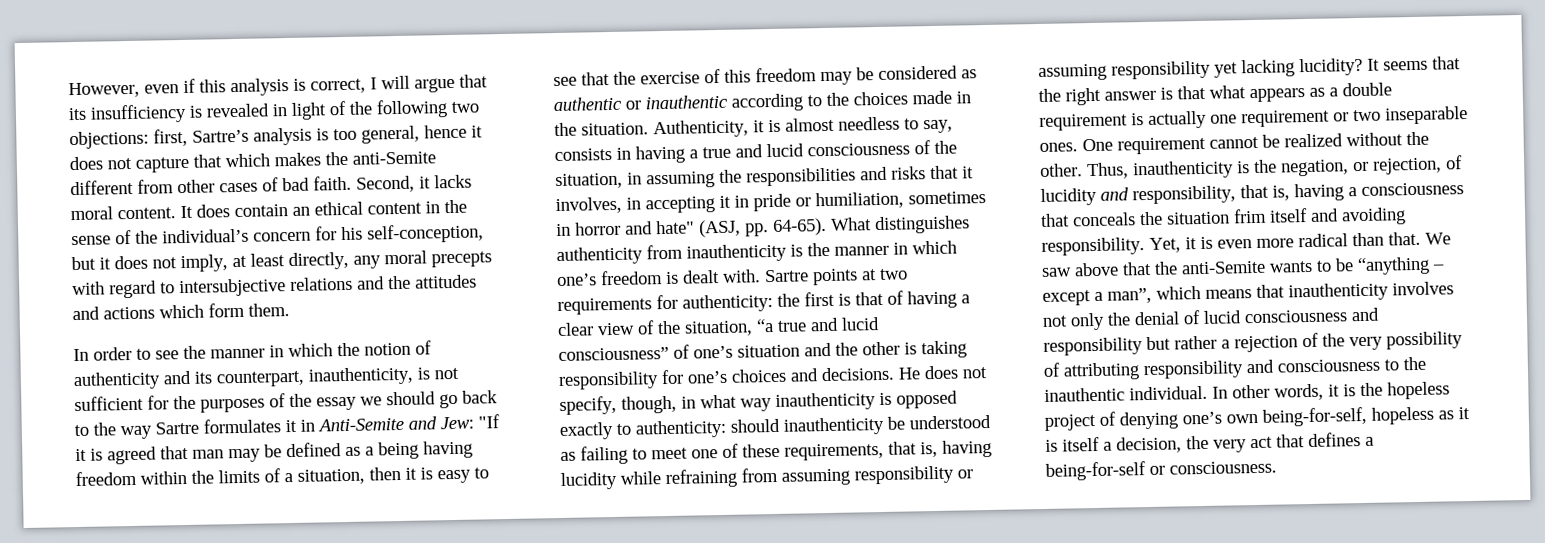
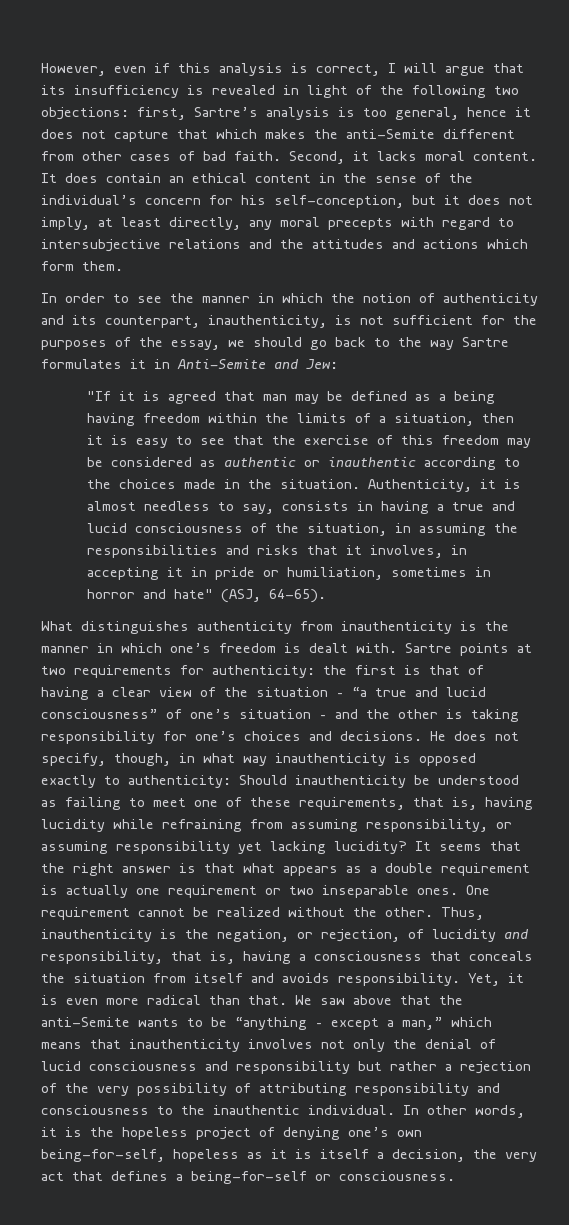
[316,396,357,411] essay -> [171,340,220,350] essay,
(474, 423) none -> (338, 364) //
[745,223,769,237] pp. -> (262, 596) none
(827, 226) none -> (327, 596) //
[684,320,753,337] situation, -> [256,687,344,697] situation –
(800, 351) none -> [319,715,327,719] –
[730,418,780,433] should -> [239,775,287,785] Should
[854,465,954,485] responsibility -> [366,819,488,832] responsibility,
[1233,208,1267,224] frim -> [153,973,186,983] from
[1341,207,1406,226] avoiding -> [282,973,330,983] avoids
[1107,287,1152,304] man”, -> [402,1017,443,1030] man,”

